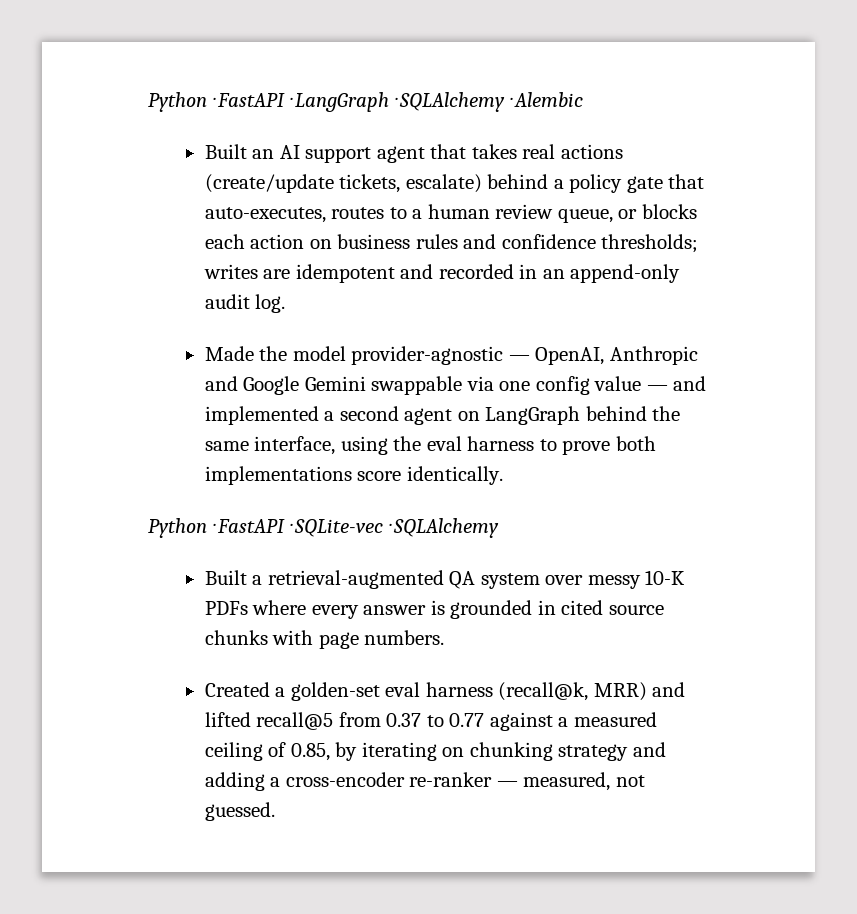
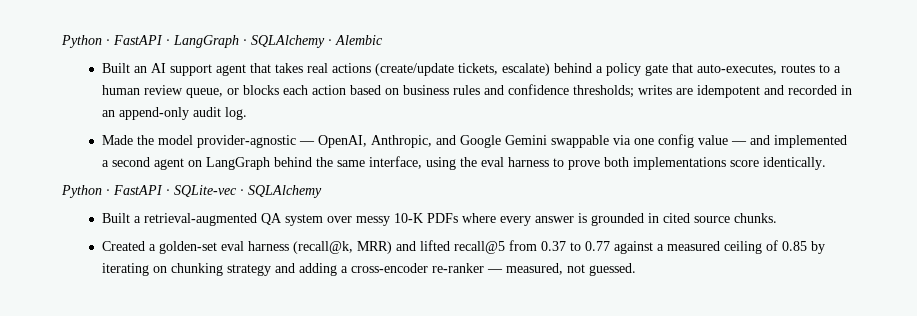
(305, 241) none -> [350,85,382,95] based
[609,346,698,365] Anthropic -> [371,135,433,148] Anthropic,
[204,630,445,649] chunks with page numbers. -> [734,213,778,223] chunks.
[290,743,330,761] 0.85, -> [782,241,808,251] 0.85

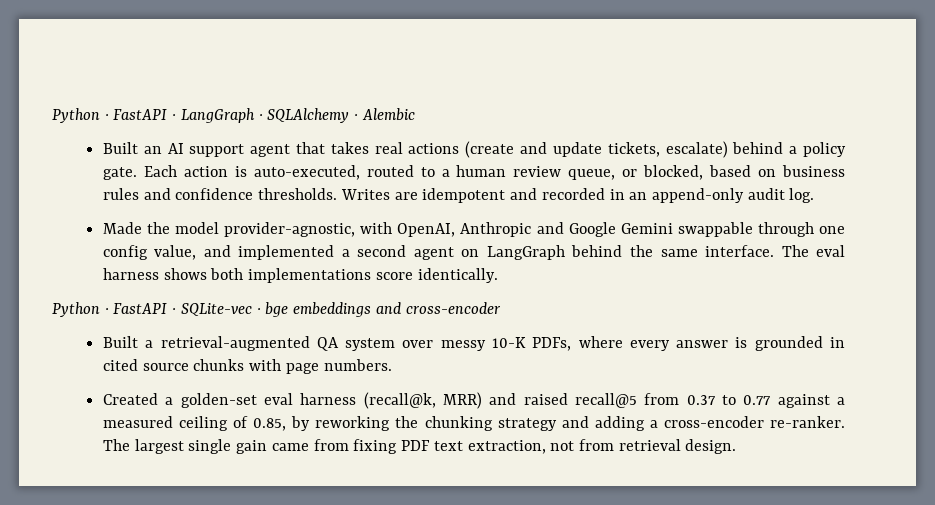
[375,63,455,76] (create/update -> [465,141,602,158] (create and update
[645,63,816,76] gate that auto-executes, routes -> [102,165,414,180] gate. Each action is auto-executed, routed
[243,85,347,95] blocks each action -> [643,165,704,180] blocked,
[573,85,673,98] thresholds; writes -> [258,188,390,200] thresholds. Writes
[197,135,433,148] provider-agnostic — OpenAI, Anthropic, -> [224,222,532,237] provider-agnostic, with OpenAI, Anthropic
[613,135,632,145] via -> [757,222,814,237] through
[698,135,748,145] value — -> [154,245,197,260] value,
[369,156,601,170] interface, using the eval harness to prove -> [704,245,845,257] [102,268,207,280] interface. The eval harness shows
[248,185,322,198] SQLAlchemy -> [265,302,501,317] bge embeddings and cross-encoder
[427,213,459,223] PDFs -> [532,337,572,351] PDFs,
[734,213,778,223] chunks. -> [193,359,392,374] chunks with page numbers.
[420,240,451,251] lifted -> [523,393,568,405] raised
[782,241,826,254] [102,263,168,276] 0.85 by iterating on -> [253,416,419,431] 0.85, by reworking the
[432,263,637,276] re-ranker — measured, not guessed. -> [770,416,845,428] [102,439,737,454] re-ranker. The largest single gain came from fixing PDF text extraction, not from retrieval design.

